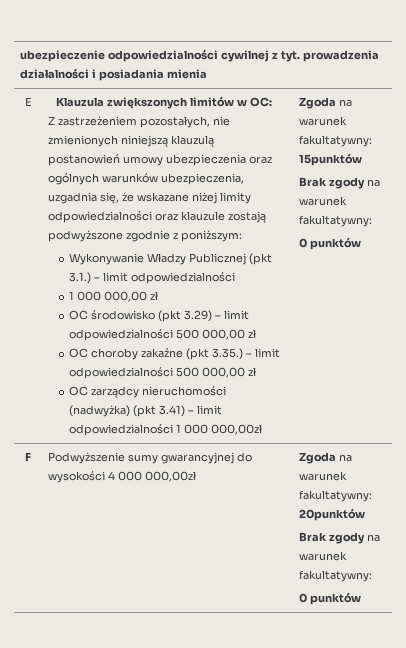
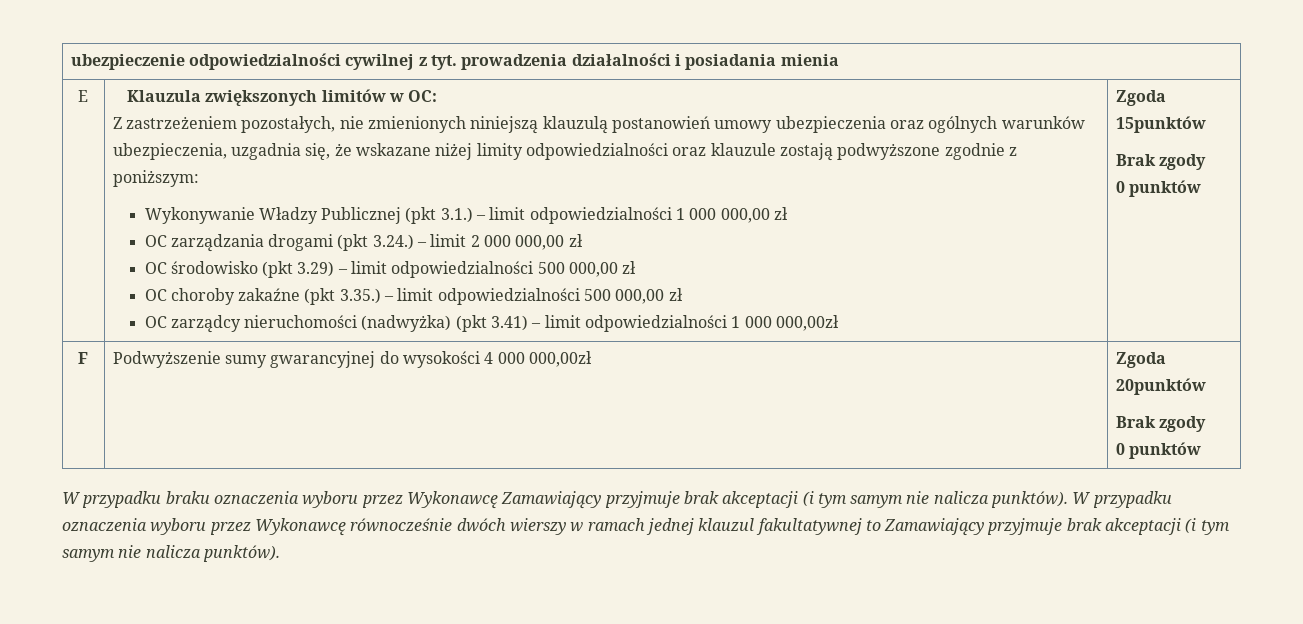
[68,291,74,300] // 1 -> [676,207,788,223] [144,234,480,252] 1 000 000,00 zł // OC zarządzania drogami (pkt 3.24.) – limit 2
[339,99,353,107] [299,116,348,126] [299,135,373,147] na warunek fakultatywny: -> (1166, 98) none
[367,179,381,187] [299,196,348,206] [299,215,373,227] na warunek fakultatywny: -> (1207, 162) none
[339,454,353,462] [299,471,348,481] [299,490,373,502] na warunek fakultatywny: -> (1166, 360) none
[367,534,381,542] [299,551,348,561] [299,570,373,582] [299,592,362,605] na warunek fakultatywny: // 0 punktów -> [1115,442,1202,459] [62,491,1172,509] [62,518,1230,536] [62,545,280,562] // 0 punktów // W przypadku braku oznaczenia wyboru przez Wykonawcę Zamawiający przyjmuje brak akceptacji (i tym samym nie nalicza punktów). W przypadku oznaczenia wyboru przez Wykonawcę równocześnie dwóch wierszy w ramach jednej klauzul fakultatywnej to Zamawiający przyjmuje brak akceptacji (i tym samym nie nalicza punktów).

